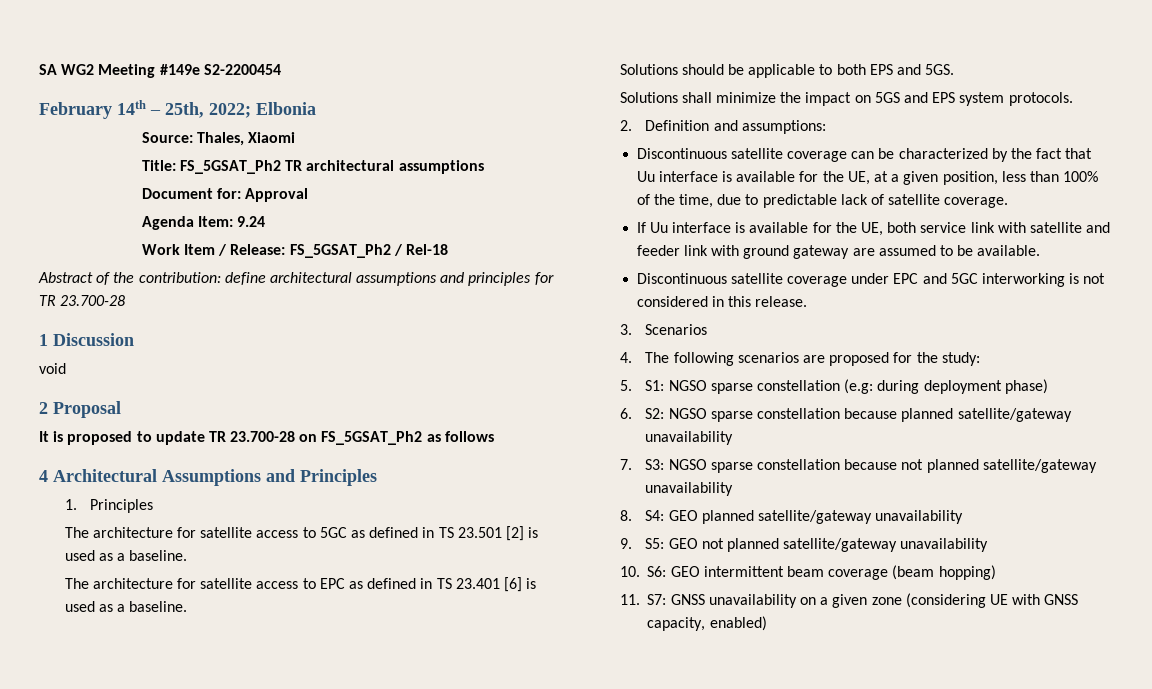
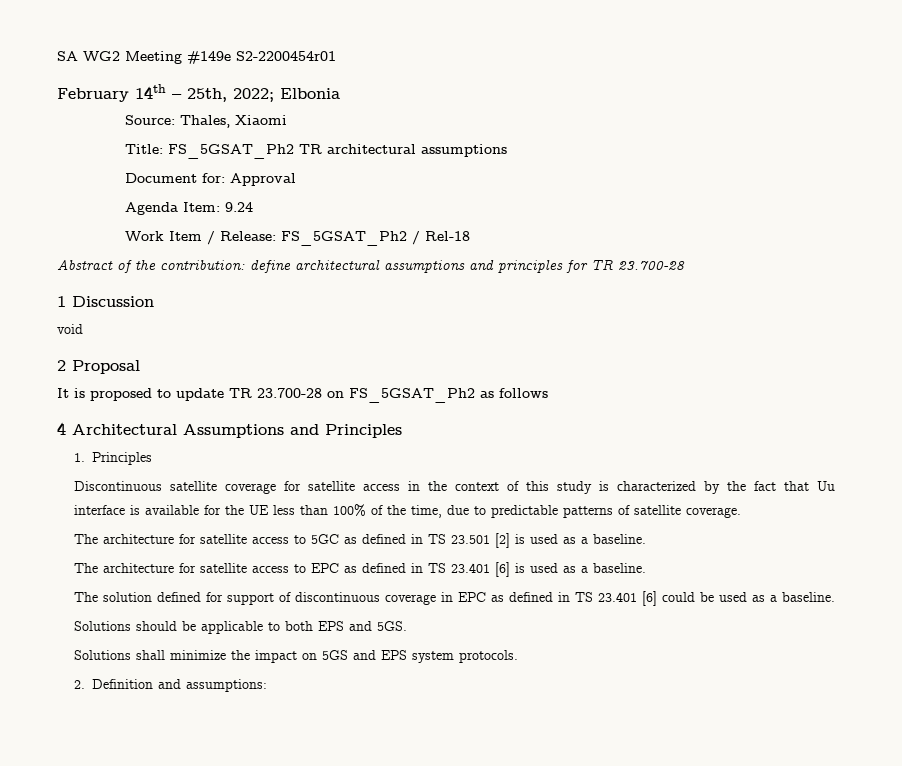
[203,64,281,75] S2-2200454 -> [236,51,336,61] S2-2200454r01
(154, 506) none -> [73,481,835,494] [73,504,741,518] // Discontinuous satellite coverage for satellite access in the context of this study is characterized by the fact that Uu interface is available for the UE less than 100% of the time, due to predictable patterns of satellite coverage.
(188, 606) none -> [73,591,835,606] // The solution defined for support of discontinuous coverage in EPC as defined in TS 23.401 [6] could be used as a baseline.
[636,148,1093,162] [636,171,1099,185] [636,194,1009,208] [636,222,1111,236] [636,245,1041,259] [636,273,1106,287] [636,296,808,307] [619,324,708,335] [619,352,980,366] [619,379,1048,394] [619,408,1072,422] [645,431,734,445] [619,459,1097,473] [645,482,734,496] [619,510,964,524] [619,538,989,552] [619,565,996,580] [619,593,1079,608] [647,616,767,631] // Discontinuous satellite coverage can be characterized by the fact that Uu interface is available for the UE, at a given position, less than 100% of the time, due to predictable lack of satellite coverage. // If Uu interface is available for the UE, both service link with satellite and feeder link with ground gateway are assumed to be available. // Discontinuous satellite coverage under EPC and 5GC interworking is not considered in this release. // 3. Scenarios // 4. The following scenarios are proposed for the study: // 5. S1: NGSO sparse constellation (e.g: during deployment phase) // 6. S2: NGSO sparse constellation because planned satellite/gateway unavailability // 7. S3: NGSO sparse constellation because not planned satellite/gateway unavailability // 8. S4: GEO planned satellite/gateway unavailability // 9. S5: GEO not planned satellite/gateway unavailability // 10. S6: GEO intermittent beam coverage (beam hopping) // 11. S7: GNSS unavailability on a given zone (considering UE with GNSS capacity, enabled) -> (267, 685) none

